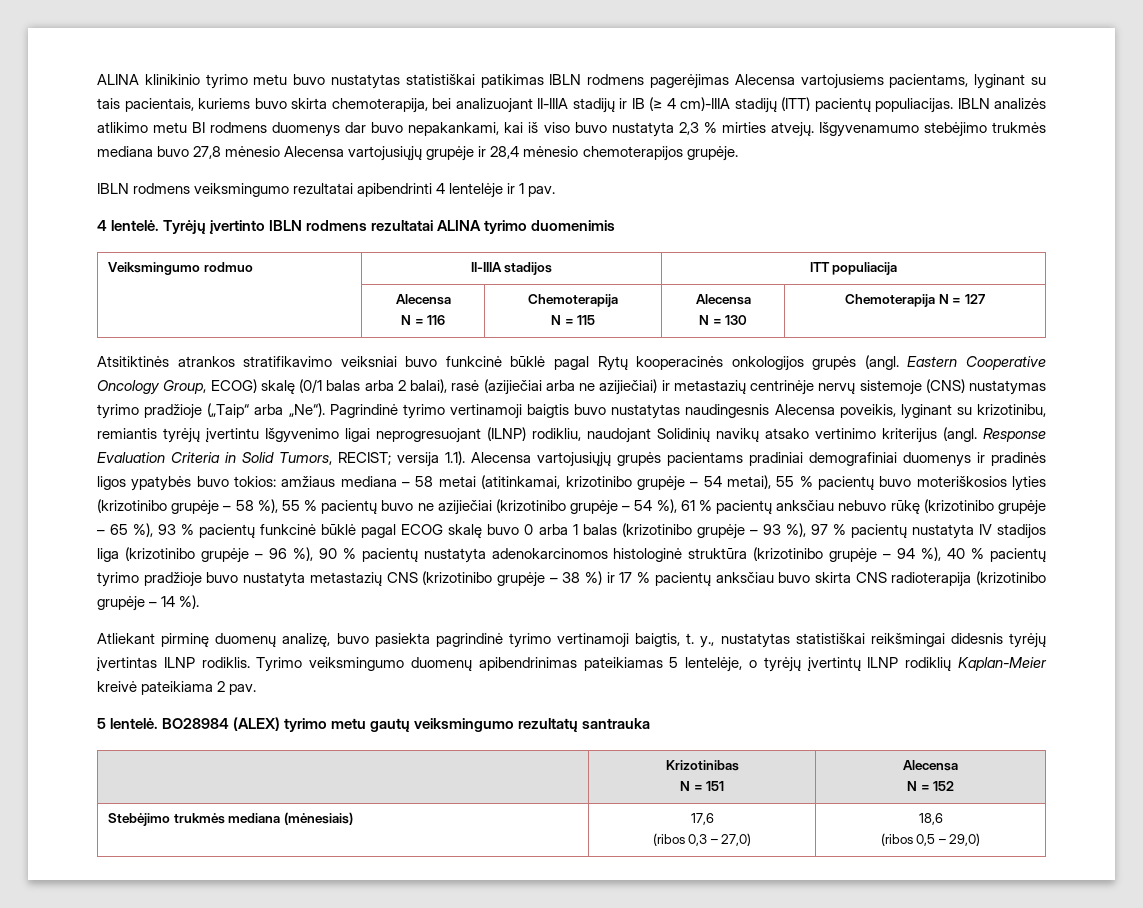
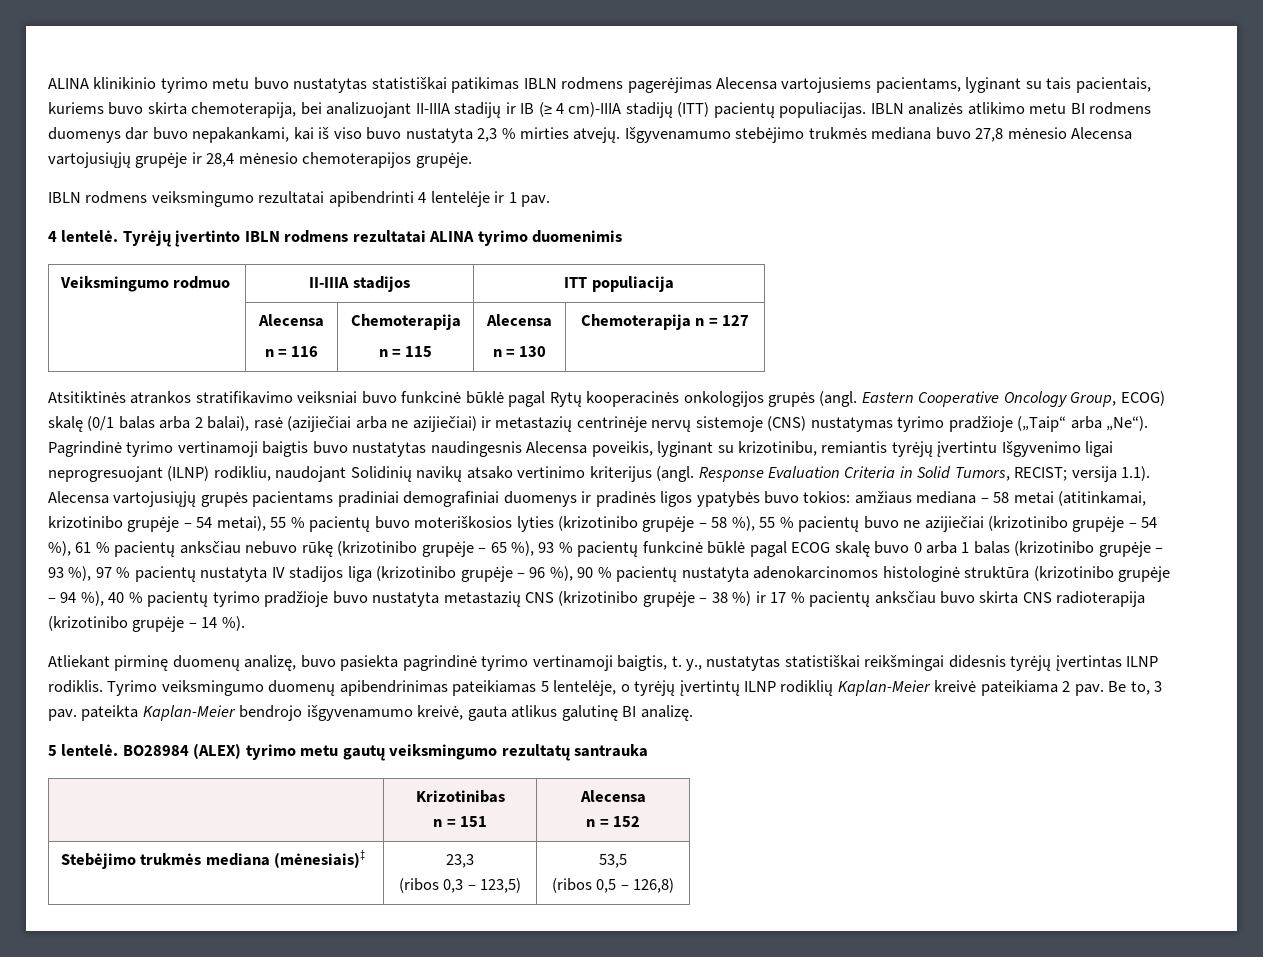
[400,315,411,325] N -> [264,349,274,357] n
[550,315,561,325] N -> [378,349,388,357] n
[698,315,709,325] N -> [492,349,502,357] n
[938,294,949,304] N -> [695,318,705,326] n
(257, 689) none -> [1108,681,1163,695] [48,705,693,721] Be to, 3 pav. pateikta Kaplan‑Meier bendrojo išgyvenamumo kreivė, gauta atlikus galutinę BI analizę.
[679,781,690,791] N -> [433,819,443,827] n
[906,781,917,791] N -> [586,819,596,827] n
[284,812,354,825] [690,813,714,825] (mėnesiais) | 17,6 -> [274,850,366,868] [446,854,474,868] (mėnesiais)‡ | 23,3
[721,833,752,846] [918,813,943,825] 27,0) | 18,6 -> [480,878,522,893] [599,854,627,868] 123,5) | 53,5
[949,833,981,846] 29,0) -> [633,878,675,893] 126,8)

